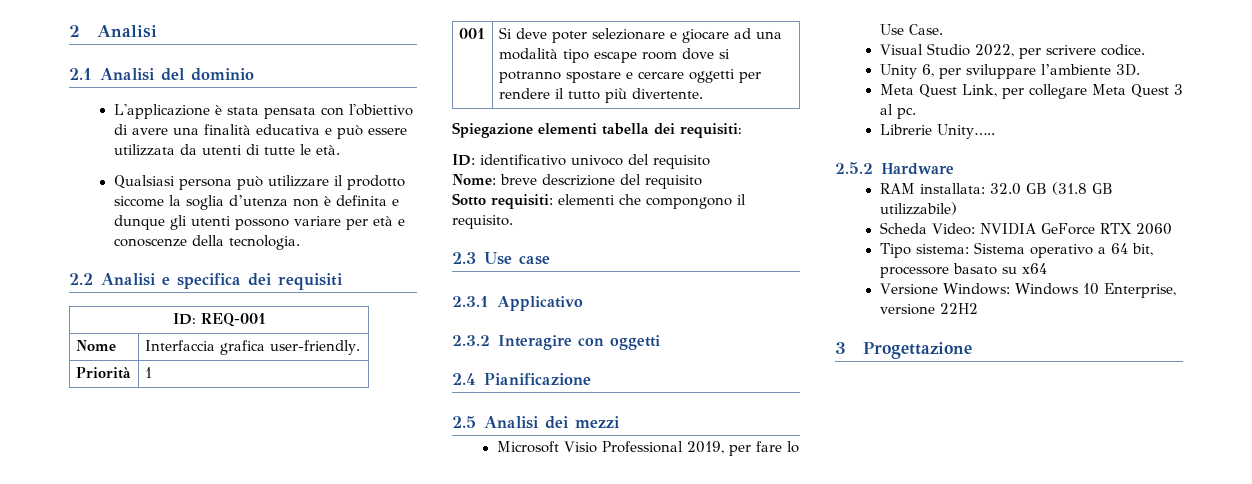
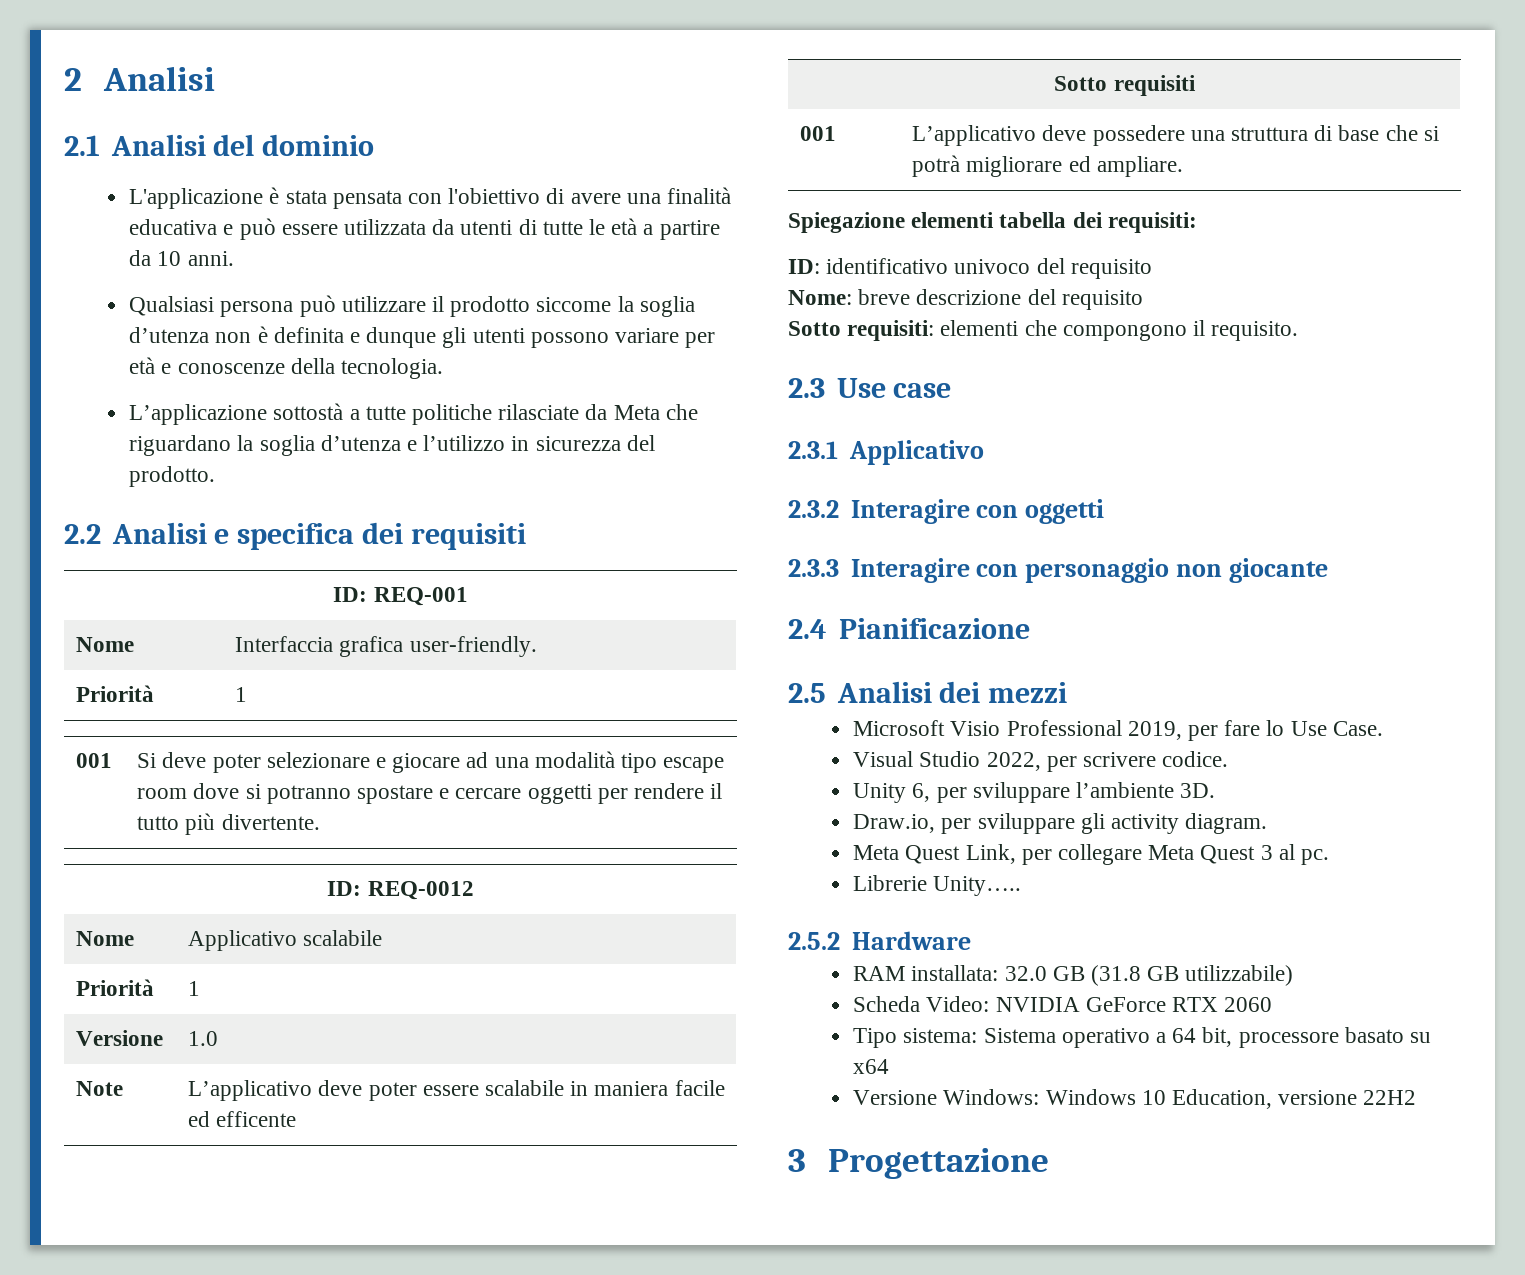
[315,145,340,155] età. -> [611,218,720,240] [129,250,234,266] età a partire da 10 anni.
(300, 242) none -> [129,403,698,425] [129,435,655,456] [129,466,216,487] // L’applicazione sottostà a tutte politiche rilasciate da Meta che riguardano la soglia d’utenza e l’utilizzo in sicurezza del prodotto.
(703, 93) none -> [327,881,474,900] [76,931,135,946] [188,930,383,951] [76,979,155,996] [188,981,201,996] [76,1030,164,1046] [188,1031,219,1046] [76,1081,124,1096] [188,1080,725,1101] [188,1111,297,1127] [1054,75,1196,96] [800,126,837,141] [912,125,1439,146] [912,155,1183,177] // ID: REQ-0012 // Nome | Applicativo scalabile // Priorità | 1 // Versione | 1.0 // Note | L’applicativo deve poter essere scalabile in maniera facile ed efficente // Sotto requisiti // 001 | L’applicativo deve possedere una struttura di base che si potrà migliorare ed ampliare.
(660, 342) none -> [788,558,1329,583] // 2.3.3 Interagire con personaggio non giocante
(1140, 70) none -> [853,813,1268,834] // Draw.io, per sviluppare gli activity diagram.
[1103,283,1176,298] Enterprise, -> [1171,1089,1272,1109] Education,

